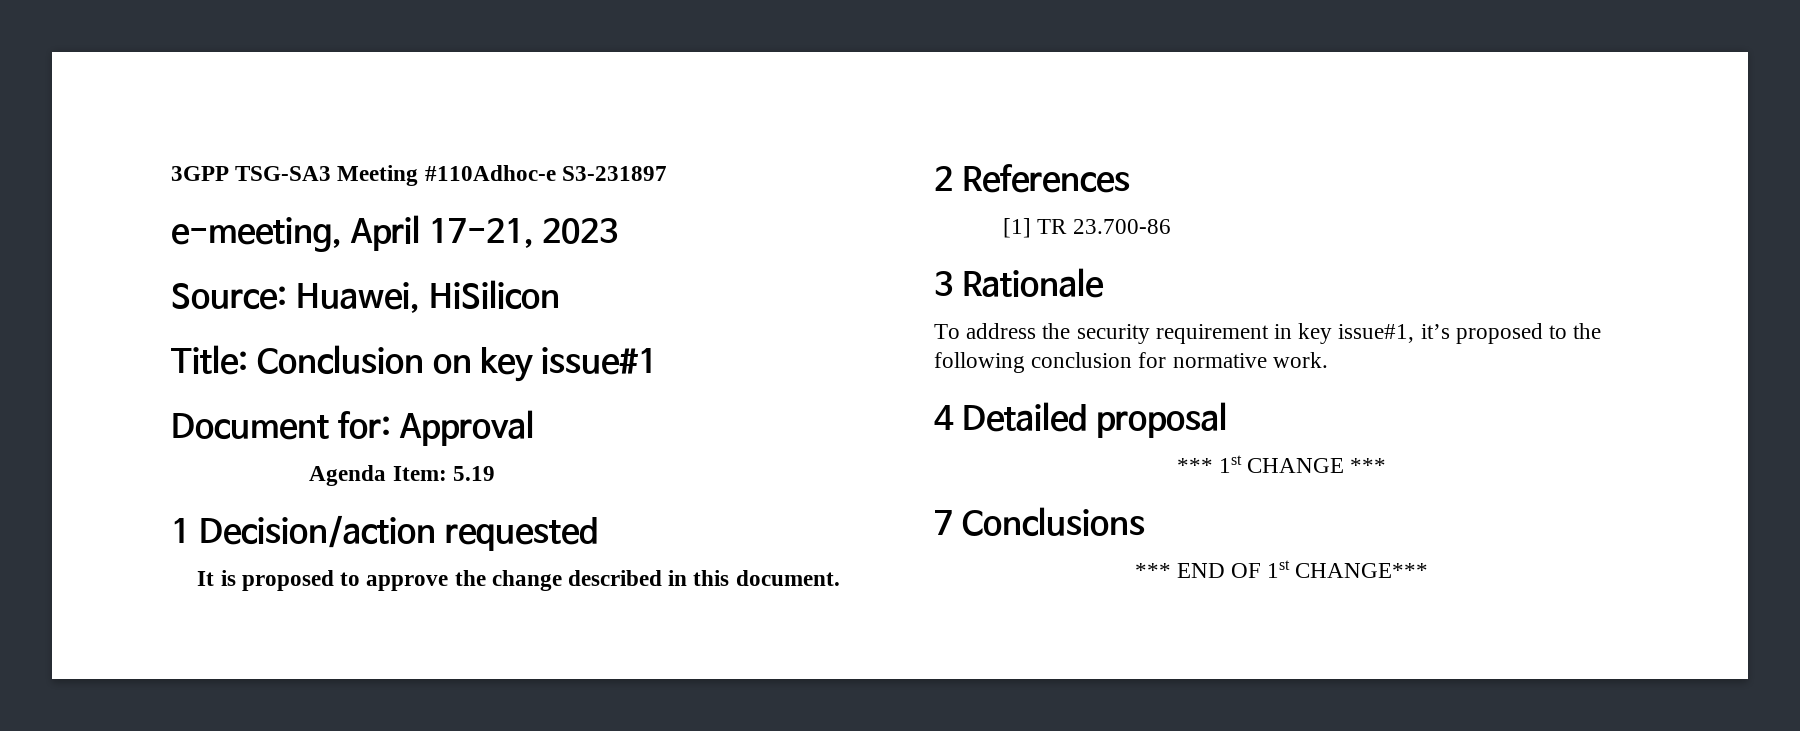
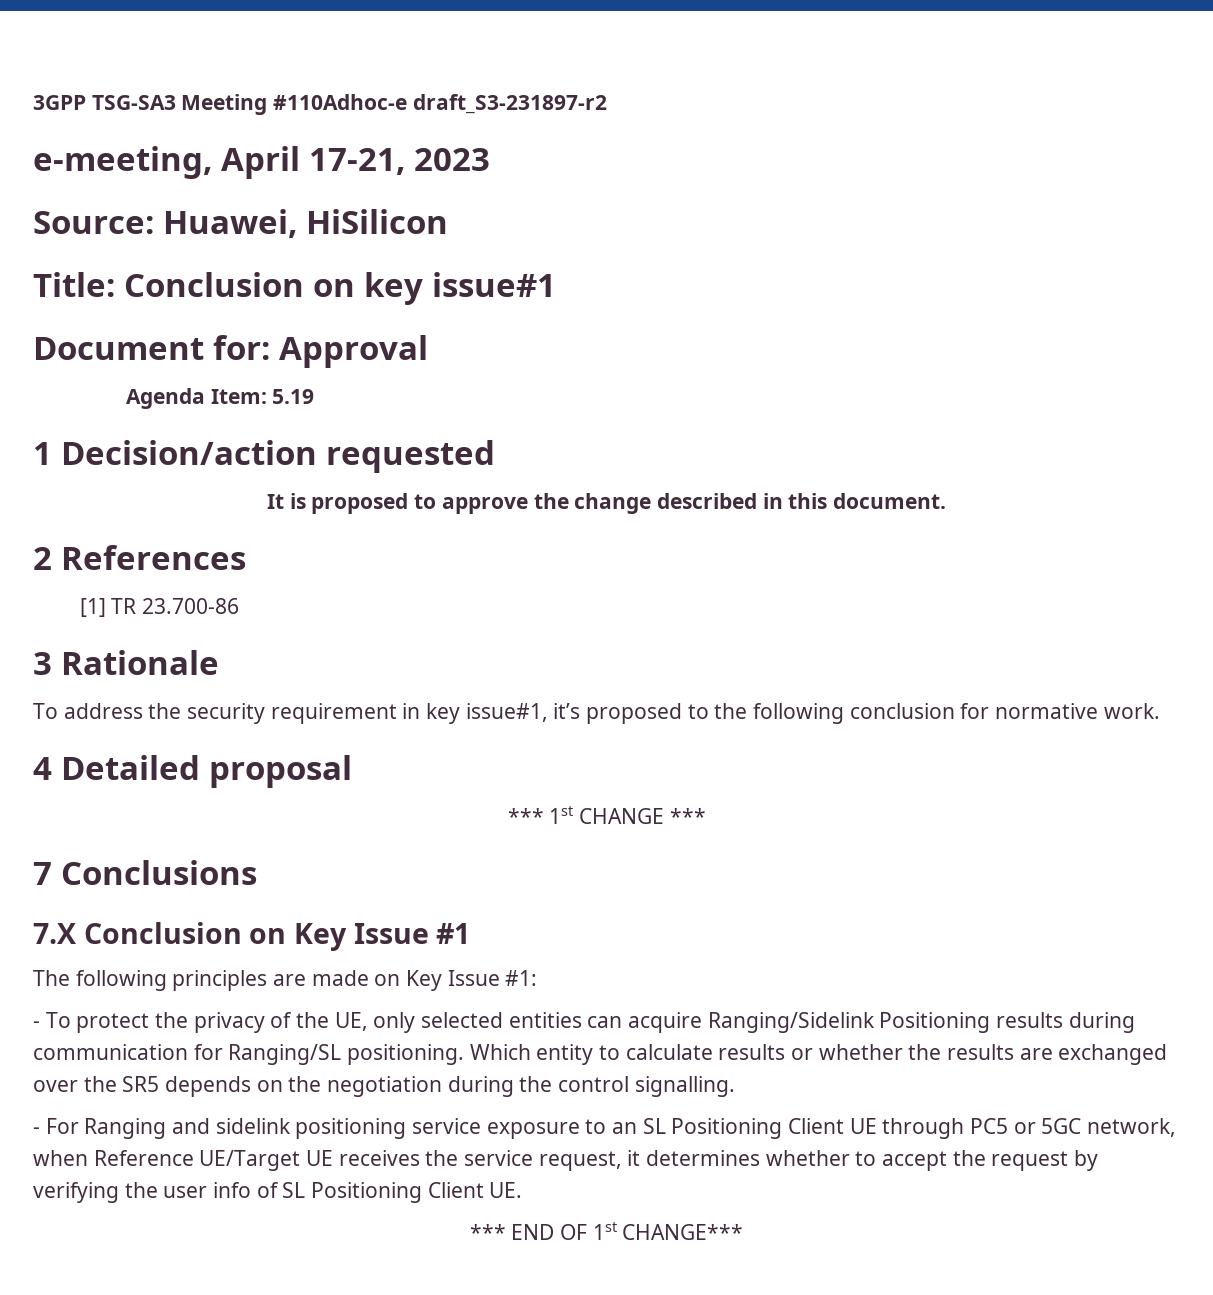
[561,166,667,181] S3-231897 -> [412,94,607,114] draft_S3-231897-r2
(1145, 522) none -> [33,922,471,951] [33,970,538,991] [33,1012,1135,1033] [33,1044,1168,1065] [33,1076,735,1097] [33,1118,1177,1139] [33,1150,1099,1171] [33,1182,523,1203] // 7.X Conclusion on Key Issue #1 // The following principles are made on Key Issue #1: // - To protect the privacy of the UE, only selected entities can acquire Ranging/Sidelink Positioning results during communication for Ranging/SL positioning. Which entity to calculate results or whether the results are exchanged over the SR5 depends on the negotiation during the control signalling. // - For Ranging and sidelink positioning service exposure to an SL Positioning Client UE through PC5 or 5GC network, when Reference UE/Target UE receives the service request, it determines whether to accept the request by verifying the user info of SL Positioning Client UE.

